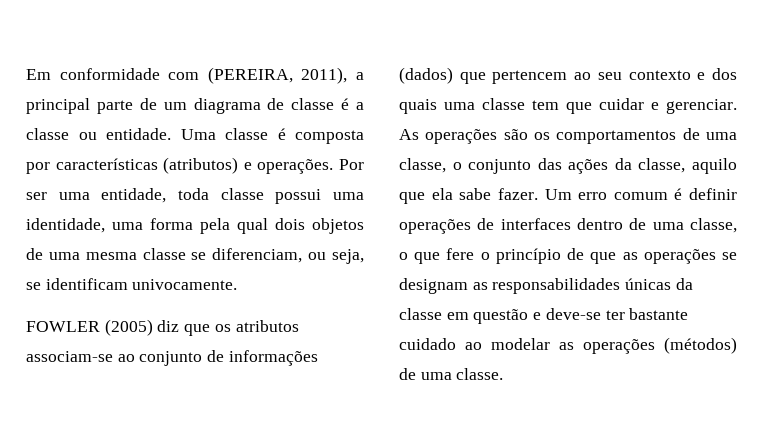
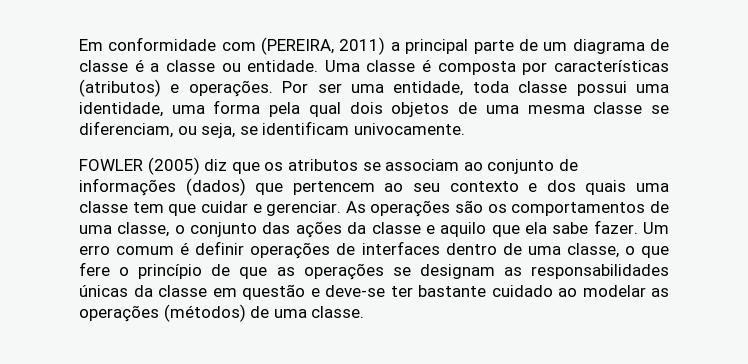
[301,67,348,84] 2011), -> [339,37,386,55] 2011)
[26,351,113,362] associam-se -> [362,159,460,171] se associam
[638,158,686,173] classe, -> [371,222,435,234] classe e

